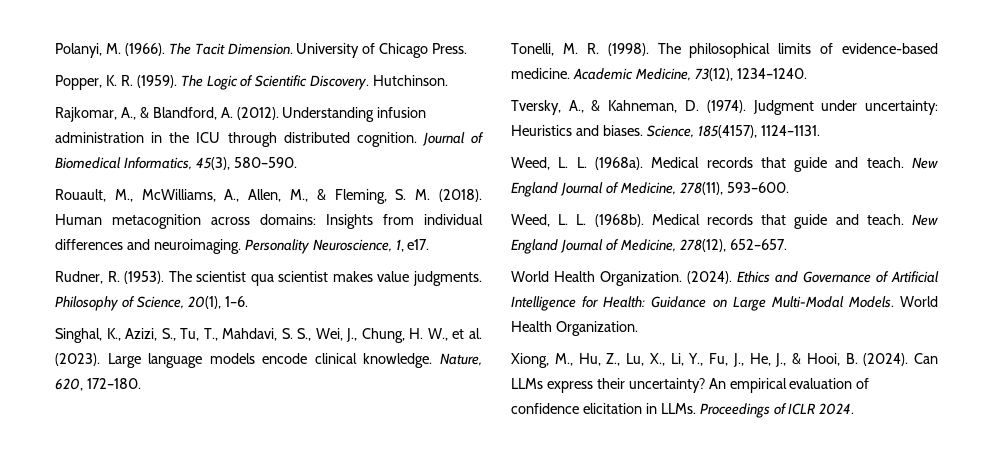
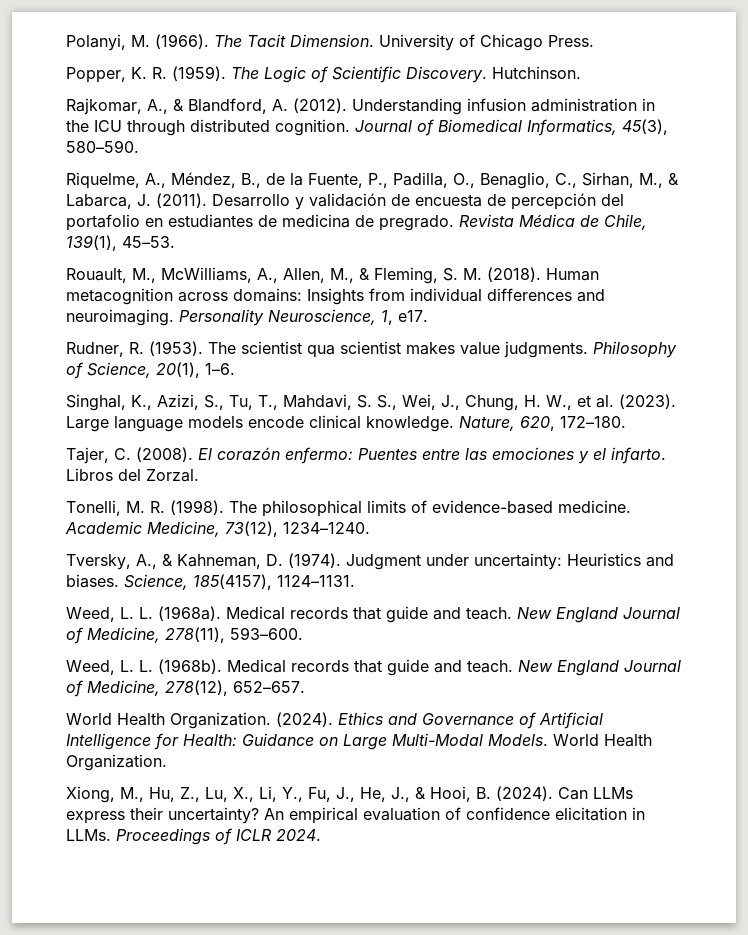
(297, 162) none -> [66,172,679,189] [66,193,624,210] [66,214,647,231] [66,235,175,251] // Riquelme, A., Méndez, B., de la Fuente, P., Padilla, O., Benaglio, C., Sirhan, M., & Labarca, J. (2011). Desarrollo y validación de encuesta de percepción del portafolio en estudiantes de medicina de pregrado. Revista Médica de Chile, 139(1), 45–53.
(141, 383) none -> [66,447,666,464] [66,468,199,482] // Tajer, C. (2008). El corazón enfermo: Puentes entre las emociones y el infarto. Libros del Zorzal.

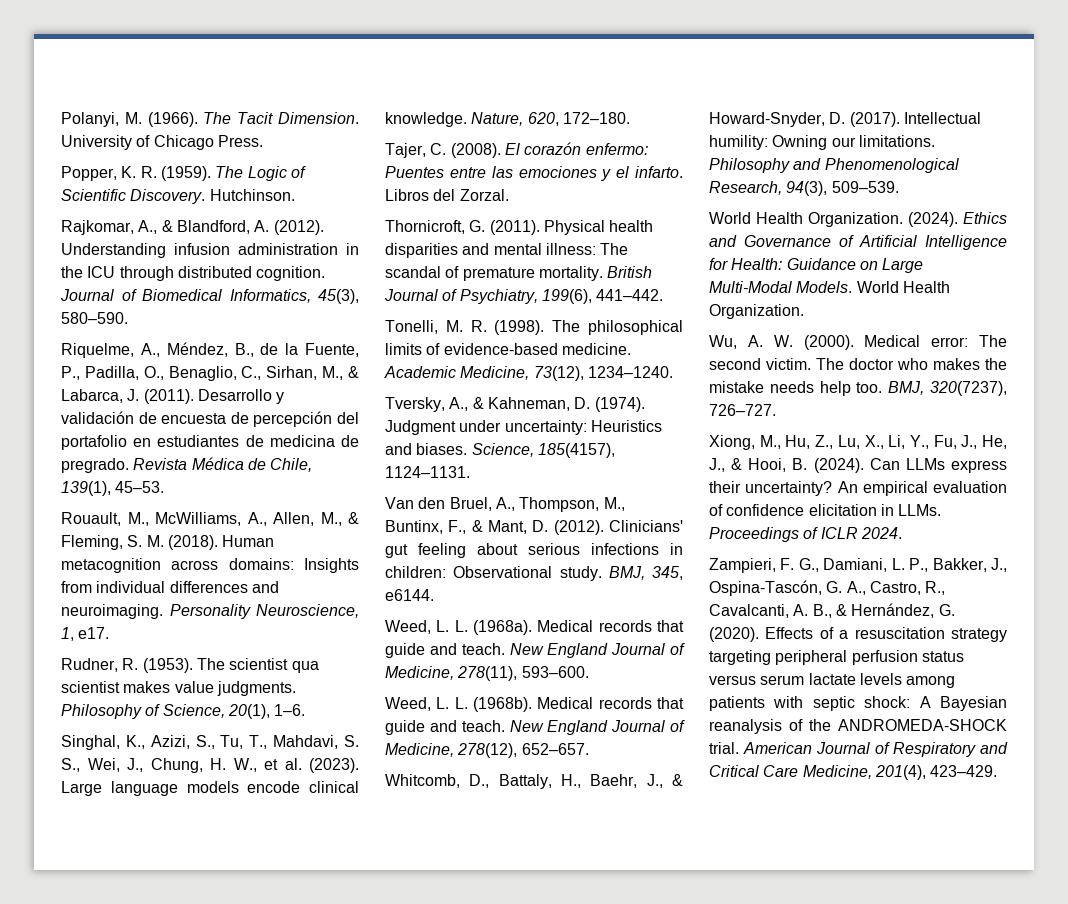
(199, 475) none -> [385,220,654,235] [385,243,629,258] [385,266,653,281] [384,289,664,304] // Thornicroft, G. (2011). Physical health disparities and mental illness: The scandal of premature mortality. British Journal of Psychiatry, 199(6), 441–442.
(355, 581) none -> [385,497,625,512] [385,520,683,535] [385,543,683,558] [385,566,683,581] [385,589,434,601] // Van den Bruel, A., Thompson, M., Buntinx, F., & Mant, D. (2012). Clinicians' gut feeling about serious infections in children: Observational study. BMJ, 345, e6144.
(305, 687) none -> [385,774,683,789] [709,112,981,127] [709,135,935,150] [709,158,959,173] [709,181,899,196] // Whitcomb, D., Battaly, H., Baehr, J., & Howard-Snyder, D. (2017). Intellectual humility: Owning our limitations. Philosophy and Phenomenological Research, 94(3), 509–539.
(167, 762) none -> [709,335,1007,350] [709,358,1007,370] [709,381,1007,396] [709,404,776,416] // Wu, A. W. (2000). Medical error: The second victim. The doctor who makes the mistake needs help too. BMJ, 320(7237), 726–727.
(321, 835) none -> [709,558,1007,573] [709,580,946,596] [709,603,955,618] [709,627,1007,642] [709,650,964,665] [709,673,956,688] [709,696,1007,711] [709,719,1007,734] [709,742,1008,757] [709,765,998,780] // Zampieri, F. G., Damiani, L. P., Bakker, J., Ospina-Tascón, G. A., Castro, R., Cavalcanti, A. B., & Hernández, G. (2020). Effects of a resuscitation strategy targeting peripheral perfusion status versus serum lactate levels among patients with septic shock: A Bayesian reanalysis of the ANDROMEDA-SHOCK trial. American Journal of Respiratory and Critical Care Medicine, 201(4), 423–429.

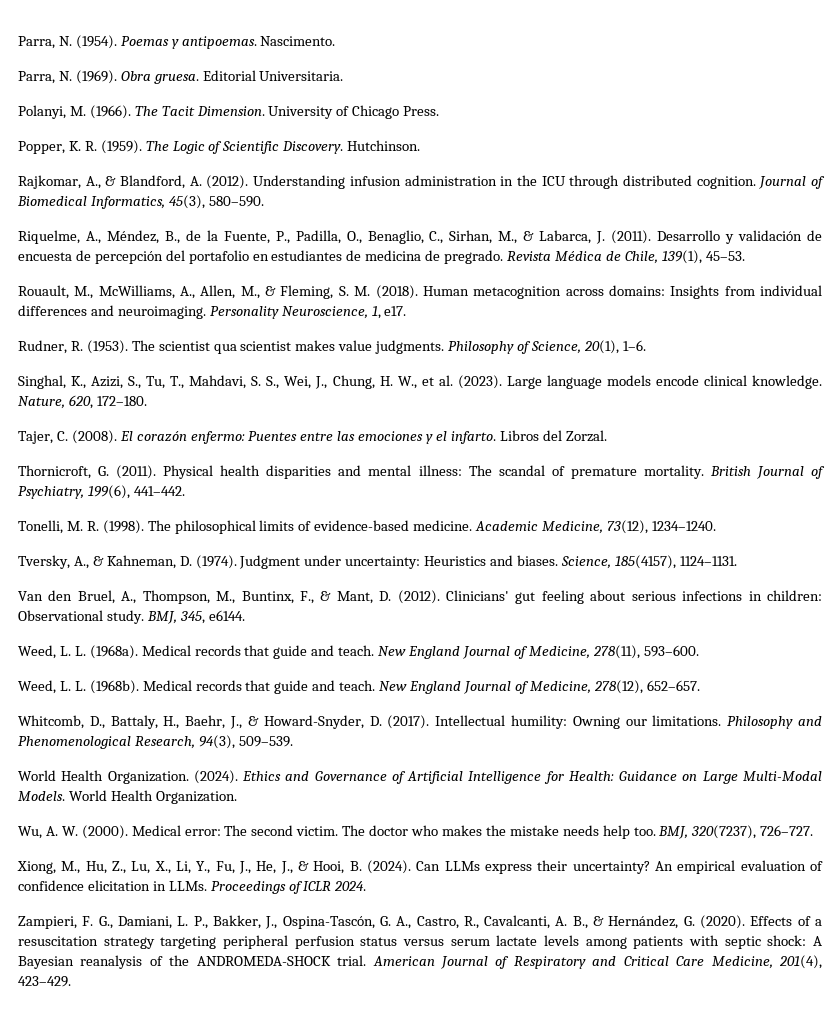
(61, 119) none -> [18,35,336,49] [18,70,344,84] Parra, N. (1954). Poemas y antipoemas. Nascimento. // Parra, N. (1969). Obra gruesa. Editorial Universitaria. //

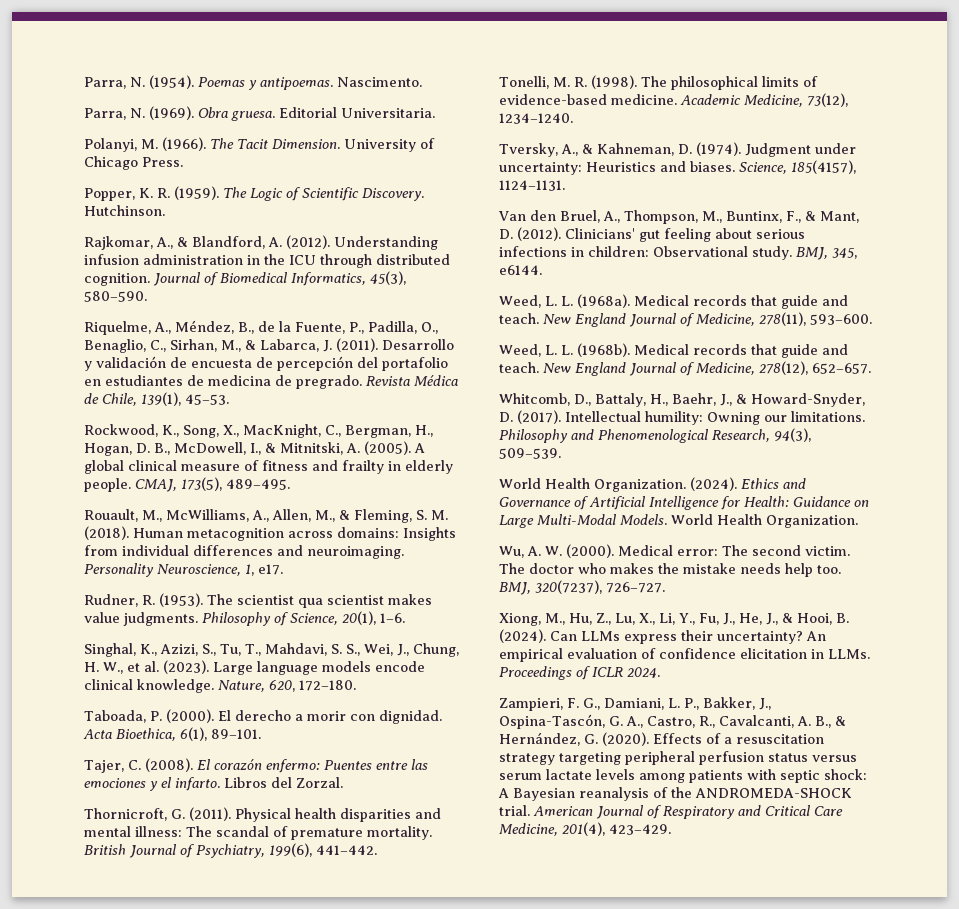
(745, 256) none -> [84,424,433,438] [84,441,425,456] [84,460,453,474] [84,477,290,492] // Rockwood, K., Song, X., MacKnight, C., Bergman, H., Hogan, D. B., McDowell, I., & Mitnitski, A. (2005). A global clinical measure of fitness and frailty in elderly people. CMAJ, 173(5), 489–495.
(147, 401) none -> [84,709,442,724] [83,727,261,741] // Taboada, P. (2000). El derecho a morir con dignidad. Acta Bioethica, 6(1), 89–101.

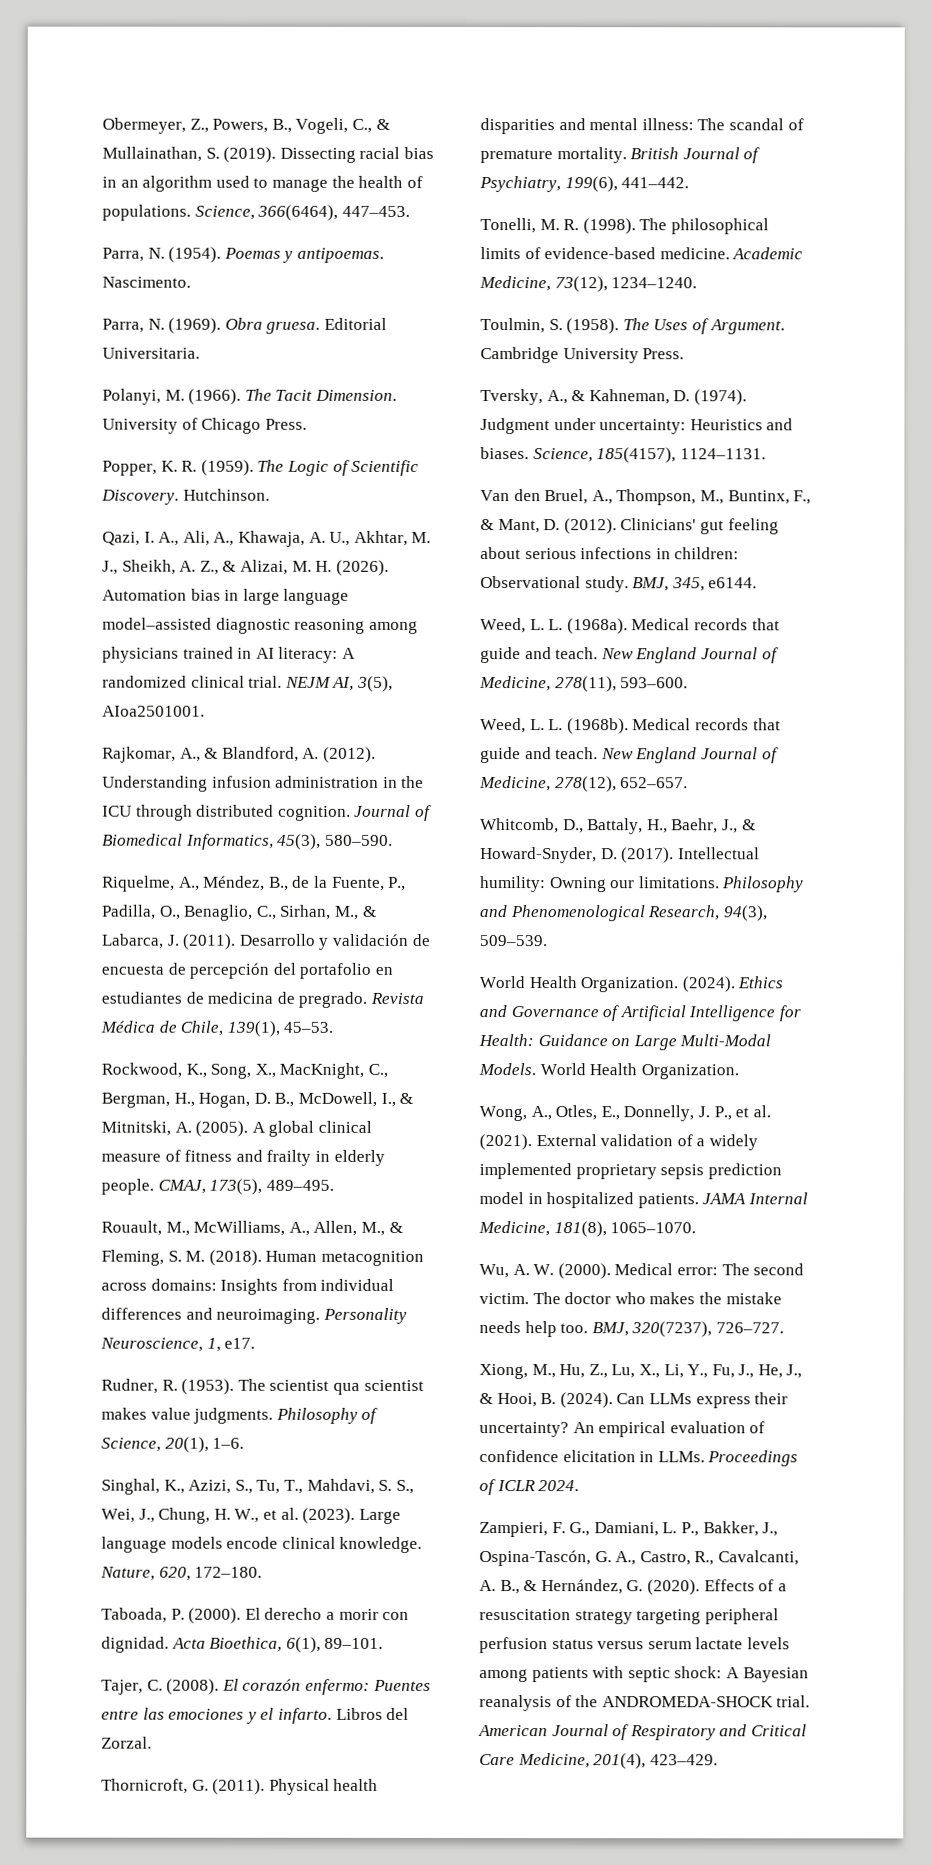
(84, 83) none -> [102,117,390,134] [102,146,434,163] [102,175,423,192] [102,204,410,221] Obermeyer, Z., Powers, B., Vogeli, C., & Mullainathan, S. (2019). Dissecting racial bias in an algorithm used to manage the health of populations. Science, 366(6464), 447–453. //
(165, 210) none -> [102,530,432,547] [102,559,389,576] [102,588,350,605] [102,617,418,634] [102,646,356,663] [102,675,393,692] [102,705,205,717] // Qazi, I. A., Ali, A., Khawaja, A. U., Akhtar, M. J., Sheikh, A. Z., & Alizai, M. H. (2026). Automation bias in large language model–assisted diagnostic reasoning among physicians trained in AI literacy: A randomized clinical trial. NEJM AI, 3(5), AIoa2501001.
(573, 118) none -> [480,318,785,335] [480,347,685,364] // Toulmin, S. (1958). The Uses of Argument. Cambridge University Press.
(858, 521) none -> [479,1105,771,1122] [479,1134,758,1151] [479,1163,782,1180] [479,1192,808,1209] [478,1221,697,1238] // Wong, A., Otles, E., Donnelly, J. P., et al. (2021). External validation of a widely implemented proprietary sepsis prediction model in hospitalized patients. JAMA Internal Medicine, 181(8), 1065–1070.

